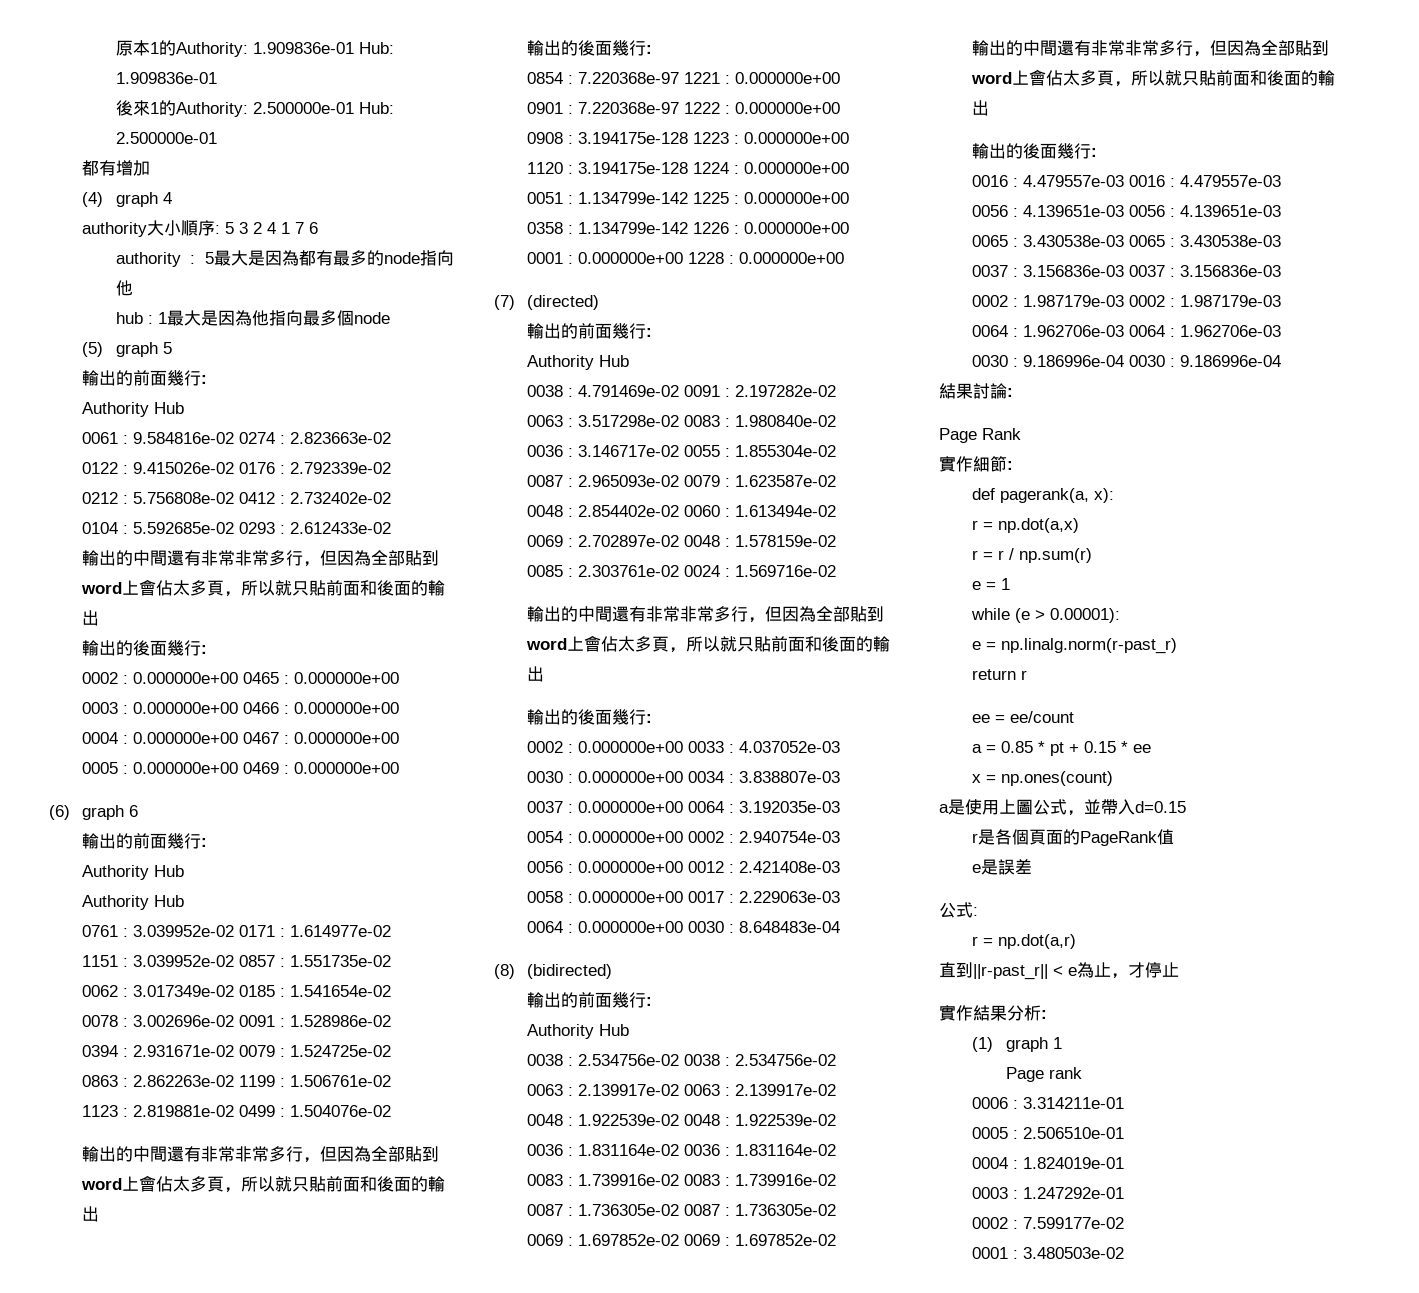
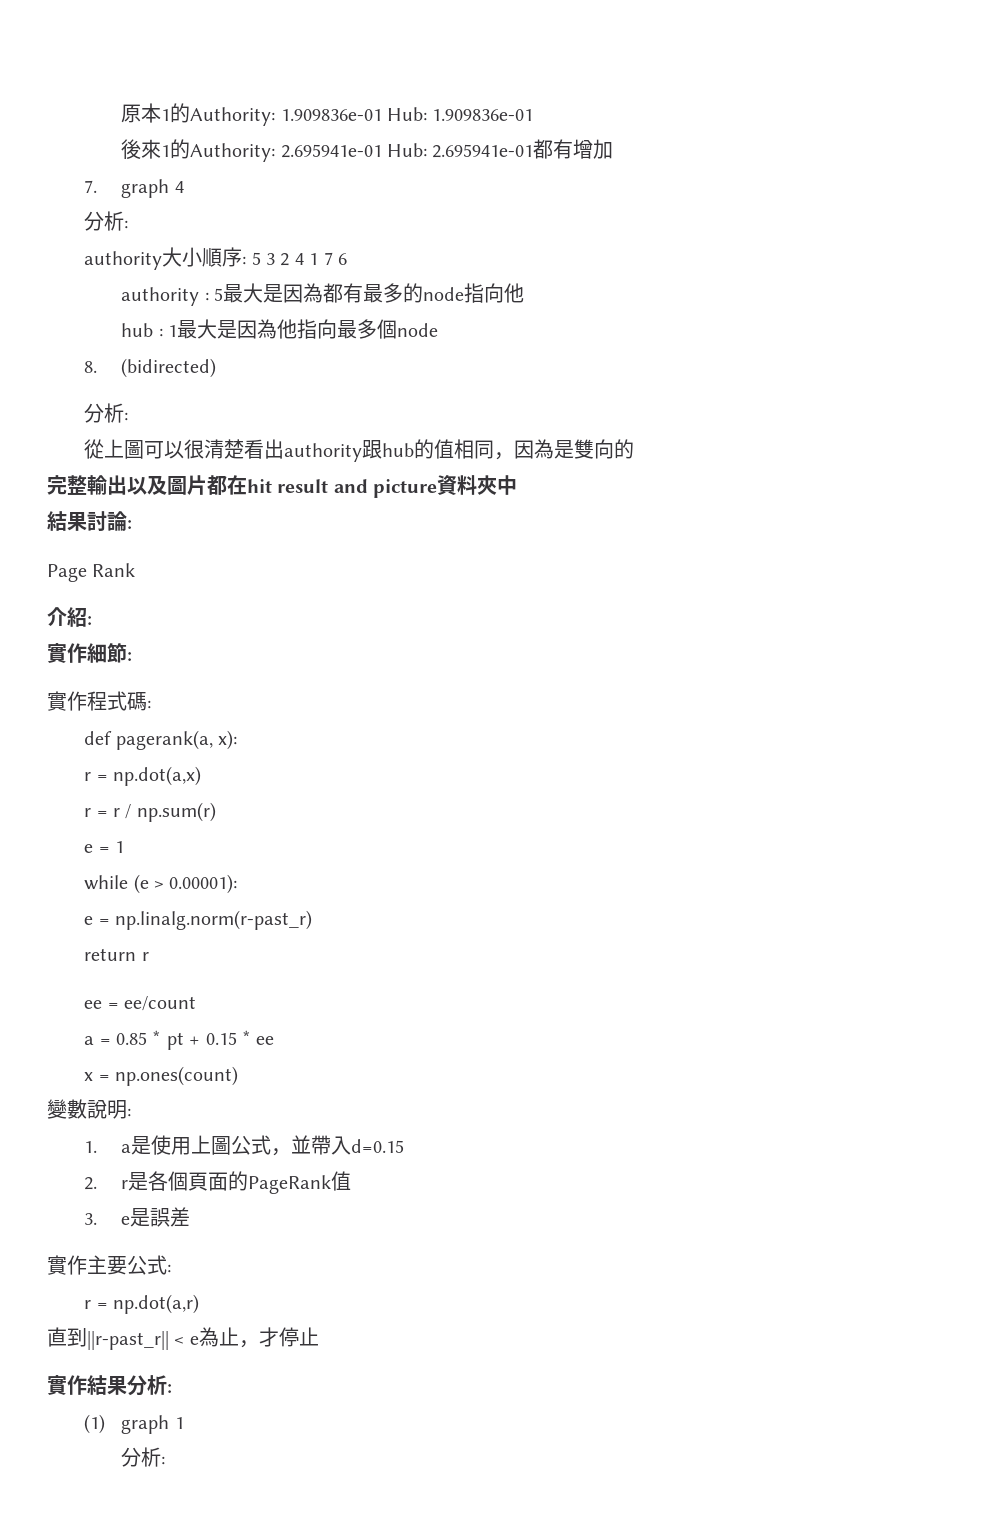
[252,102,394,114] [115,132,217,144] 2.500000e-01 Hub: 2.500000e-01 // -> [280,143,534,158] 2.695941e-01 Hub: 2.695941e-01
[82,192,104,207] (4) -> [84,180,98,193] 7.
(172, 198) none -> [84,211,129,231] // 分析:
[82,342,172,357] [82,370,208,386] [82,402,185,417] [82,432,392,444] [82,462,392,474] [82,492,392,504] [82,522,392,534] [82,550,440,567] [81,579,446,597] [82,610,100,626] [82,640,208,656] [82,672,400,684] [82,702,400,714] [82,732,400,744] [82,762,400,774] [49,805,139,820] [82,833,208,849] [82,865,185,880] [82,895,185,910] [82,925,392,937] [82,955,392,967] [82,985,392,997] [82,1015,392,1027] [82,1045,392,1057] [82,1075,392,1087] [82,1105,392,1117] [82,1146,440,1163] [81,1175,446,1193] [82,1206,100,1222] [527,40,653,56] [527,72,841,84] [527,102,841,114] [527,132,850,144] [527,162,850,174] [527,192,850,204] [527,222,850,234] [527,252,845,264] [494,295,600,310] [527,323,653,339] [527,355,630,370] [527,385,837,397] [527,415,837,427] [527,445,837,457] [527,475,837,487] [527,505,837,517] [527,535,837,547] [527,565,837,577] [527,606,885,623] [526,635,891,653] [527,666,545,682] [527,709,653,725] [527,741,841,753] [527,771,841,783] [527,801,841,813] [527,831,841,843] [527,861,841,873] [527,891,841,903] [527,921,841,933] [494,964,613,979] [527,992,653,1008] [527,1024,630,1039] [527,1054,837,1066] [527,1084,837,1096] [527,1114,837,1126] [527,1144,837,1156] [527,1174,837,1186] [527,1204,837,1216] [527,1234,837,1246] [972,40,1330,57] [971,69,1336,87] [972,100,990,116] [972,143,1098,159] [972,175,1282,187] [972,205,1282,217] [972,235,1282,247] [972,265,1282,277] [972,295,1282,307] [972,325,1282,337] [972,355,1282,367] (5) graph 5 // 輸出的前面幾行: // Authority Hub // 0061 : 9.584816e-02 0274 : 2.823663e-02 // 0122 : 9.415026e-02 0176 : 2.792339e-02 // 0212 : 5.756808e-02 0412 : 2.732402e-02 // 0104 : 5.592685e-02 0293 : 2.612433e-02 // 輸出的中間還有非常非常多行，但因為全部貼到word上會佔太多頁，所以就只貼前面和後面的輸出 // 輸出的後面幾行: // 0002 : 0.000000e+00 0465 : 0.000000e+00 // 0003 : 0.000000e+00 0466 : 0.000000e+00 // 0004 : 0.000000e+00 0467 : 0.000000e+00 // 0005 : 0.000000e+00 0469 : 0.000000e+00 // (6) graph 6 // 輸出的前面幾行: // Authority Hub // Authority Hub // 0761 : 3.039952e-02 0171 : 1.614977e-02 // 1151 : 3.039952e-02 0857 : 1.551735e-02 // 0062 : 3.017349e-02 0185 : 1.541654e-02 // 0078 : 3.002696e-02 0091 : 1.528986e-02 // 0394 : 2.931671e-02 0079 : 1.524725e-02 // 0863 : 2.862263e-02 1199 : 1.506761e-02 // 1123 : 2.819881e-02 0499 : 1.504076e-02 // 輸出的中間還有非常非常多行，但因為全部貼到word上會佔太多頁，所以就只貼前面和後面的輸出 // 輸出的後面幾行: // 0854 : 7.220368e-97 1221 : 0.000000e+00 // 0901 : 7.220368e-97 1222 : 0.000000e+00 // 0908 : 3.194175e-128 1223 : 0.000000e+00 // 1120 : 3.194175e-128 1224 : 0.000000e+00 // 0051 : 1.134799e-142 1225 : 0.000000e+00 // 0358 : 1.134799e-142 1226 : 0.000000e+00 // 0001 : 0.000000e+00 1228 : 0.000000e+00 // (7) (directed) // 輸出的前面幾行: // Authority Hub // 0038 : 4.791469e-02 0091 : 2.197282e-02 // 0063 : 3.517298e-02 0083 : 1.980840e-02 // 0036 : 3.146717e-02 0055 : 1.855304e-02 // 0087 : 2.965093e-02 0079 : 1.623587e-02 // 0048 : 2.854402e-02 0060 : 1.613494e-02 // 0069 : 2.702897e-02 0048 : 1.578159e-02 // 0085 : 2.303761e-02 0024 : 1.569716e-02 // 輸出的中間還有非常非常多行，但因為全部貼到word上會佔太多頁，所以就只貼前面和後面的輸出 // 輸出的後面幾行: // 0002 : 0.000000e+00 0033 : 4.037052e-03 // 0030 : 0.000000e+00 0034 : 3.838807e-03 // 0037 : 0.000000e+00 0064 : 3.192035e-03 // 0054 : 0.000000e+00 0002 : 2.940754e-03 // 0056 : 0.000000e+00 0012 : 2.421408e-03 // 0058 : 0.000000e+00 0017 : 2.229063e-03 // 0064 : 0.000000e+00 0030 : 8.648483e-04 // (8) (bidirected) // 輸出的前面幾行: // Authority Hub // 0038 : 2.534756e-02 0038 : 2.534756e-02 // 0063 : 2.139917e-02 0063 : 2.139917e-02 // 0048 : 1.922539e-02 0048 : 1.922539e-02 // 0036 : 1.831164e-02 0036 : 1.831164e-02 // 0083 : 1.739916e-02 0083 : 1.739916e-02 // 0087 : 1.736305e-02 0087 : 1.736305e-02 // 0069 : 1.697852e-02 0069 : 1.697852e-02 // 輸出的中間還有非常非常多行，但因為全部貼到word上會佔太多頁，所以就只貼前面和後面的輸出 // 輸出的後面幾行: // 0016 : 4.479557e-03 0016 : 4.479557e-03 // 0056 : 4.139651e-03 0056 : 4.139651e-03 // 0065 : 3.430538e-03 0065 : 3.430538e-03 // 0037 : 3.156836e-03 0037 : 3.156836e-03 // 0002 : 1.987179e-03 0002 : 1.987179e-03 // 0064 : 1.962706e-03 0064 : 1.962706e-03 // 0030 : 9.186996e-04 0030 : 9.186996e-04 -> [84,358,217,378] [84,403,129,423] [84,439,635,462] [47,475,518,498] 8. (bidirected) // 分析: // 從上圖可以很清楚看出authority跟hub的值相同，因為是雙向的 // 完整輸出以及圖片都在hit result and picture資料夾中
(1021, 434) none -> [47,607,92,627] // 介紹:
(1013, 465) none -> [47,691,151,711] // 實作程式碼:
(1114, 778) none -> [47,1099,131,1119] [84,1141,98,1153] 變數說明: // 1.
(1186, 807) none -> [84,1177,98,1190] 2.
(1175, 837) none -> [84,1213,98,1225] 3.
(1033, 866) none -> [47,1255,127,1275] 實作主要
[1005,1067,1082,1082] [972,1097,1125,1109] [972,1127,1125,1139] [972,1157,1125,1169] [972,1187,1125,1199] [972,1217,1125,1229] [972,1247,1125,1259] Page rank // 0006 : 3.314211e-01 // 0005 : 2.506510e-01 // 0004 : 1.824019e-01 // 0003 : 1.247292e-01 // 0002 : 7.599177e-02 // 0001 : 3.480503e-02 -> [121,1447,166,1467] 分析:

